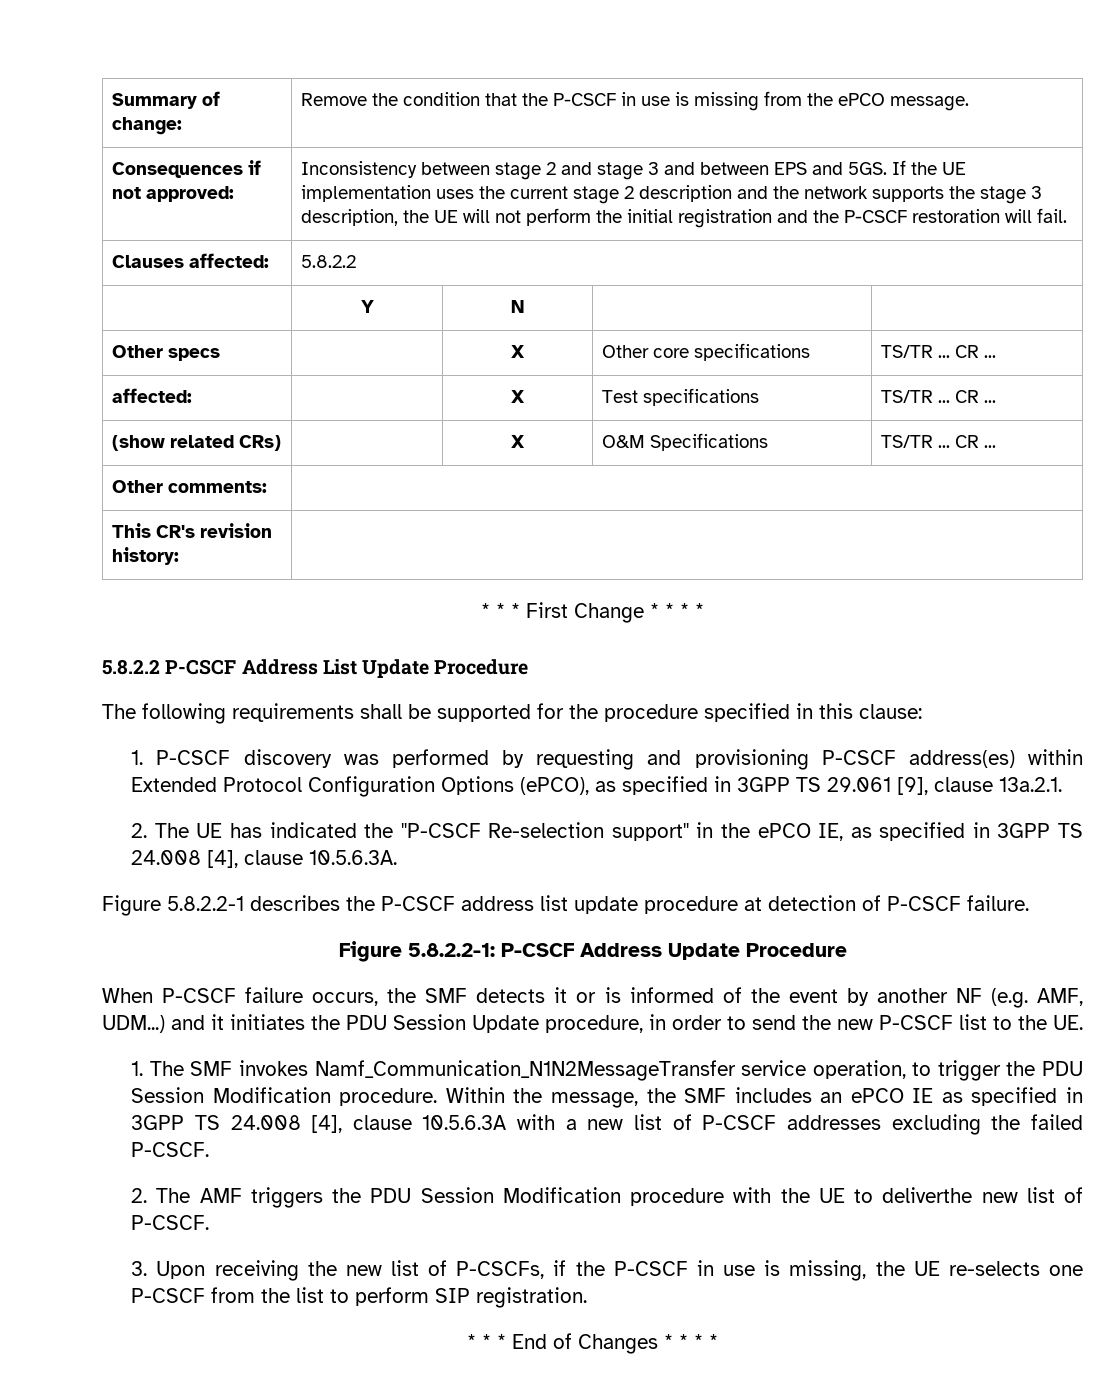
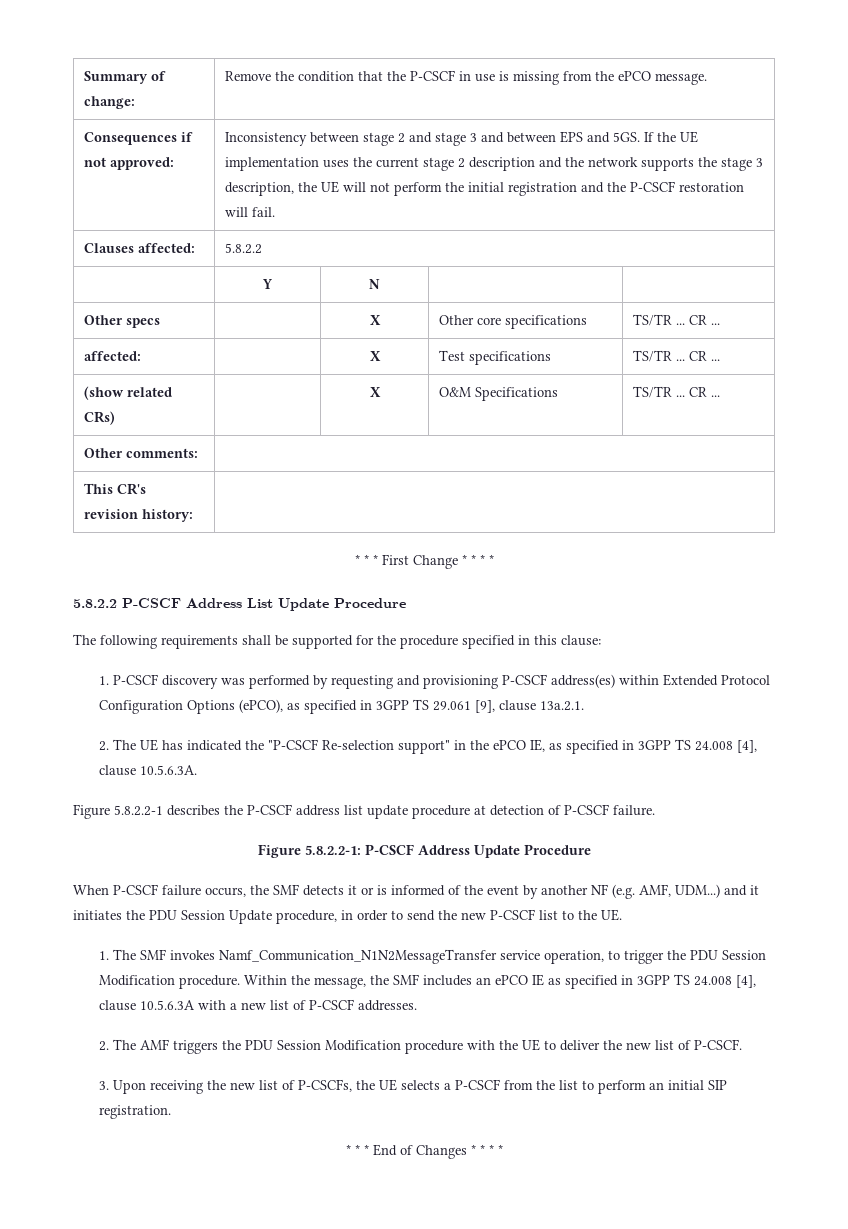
[787,1114,1084,1135] [131,1142,210,1157] addresses excluding the failed P-CSCF. -> [358,1000,418,1011] addresses.
[882,1187,973,1203] deliverthe -> [560,1040,623,1051] deliver the
[553,1260,1084,1281] if the P-CSCF in use is missing, the UE re-selects one -> [356,1079,452,1091] the UE selects a
(430, 1296) none -> [649,1080,705,1090] an initial

